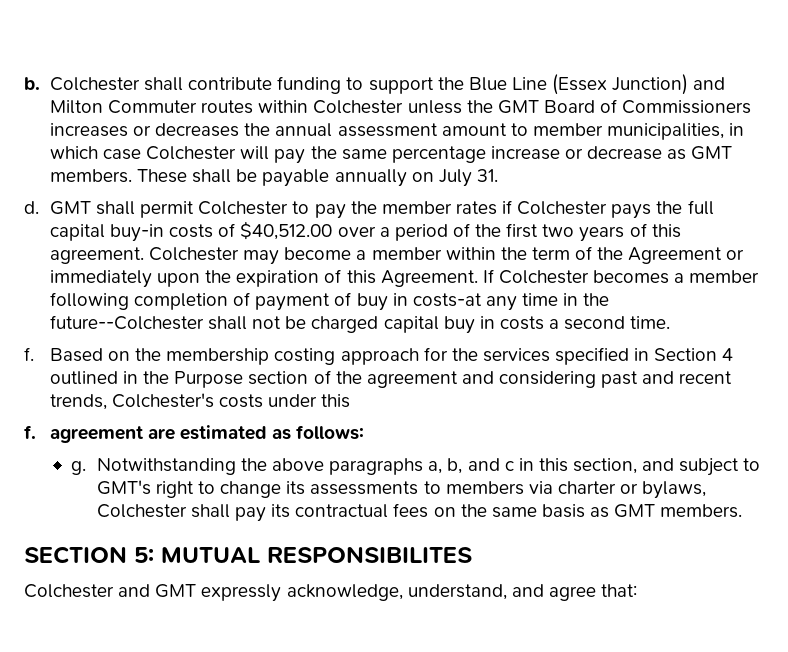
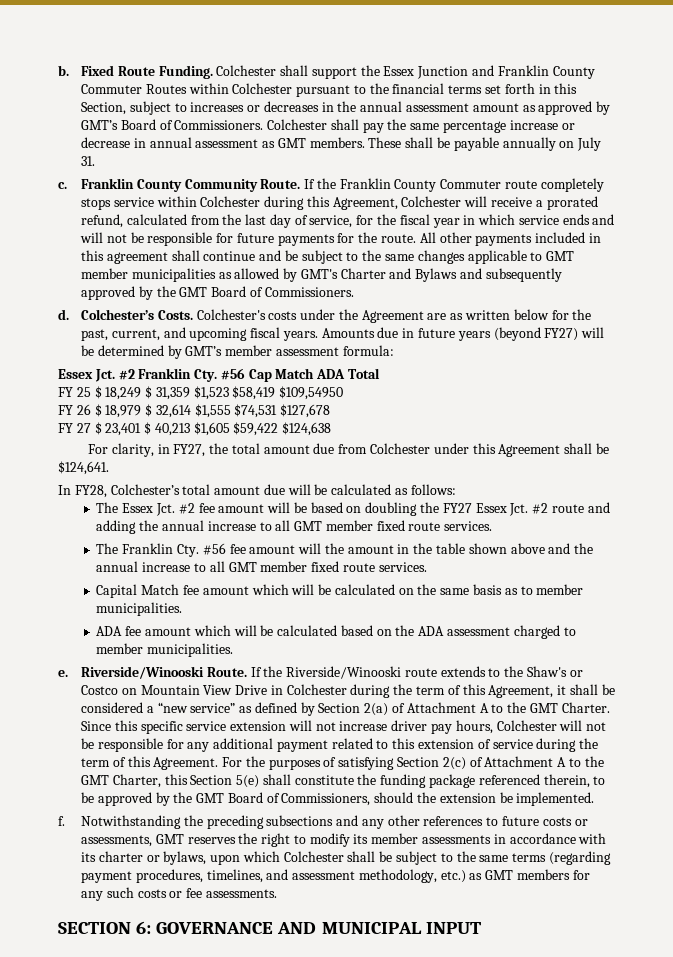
[49,74,726,95] [49,99,752,114] Colchester shall contribute funding to support the Blue Line (Essex Junction) and Milton Commuter routes within Colchester unless the GMT Board of Commissioners -> [80,65,595,79] [80,83,578,97] [80,101,187,115] Fixed Route Funding. Colchester shall support the Essex Junction and Franklin County Commuter Routes within Colchester pursuant to the financial terms set forth in this Section, subject to
(240, 130) none -> [321,102,334,112] in
[510,123,745,140] [49,146,270,160] to member municipalities, in which case Colchester will -> [522,101,611,115] [80,119,359,130] as approved by GMT’s Board of Commissioners. Colchester shall
(663, 153) none -> [133,137,259,148] in annual assessment
[24,200,714,219] [49,221,681,242] [49,246,745,265] [49,269,760,288] [49,292,610,311] [49,315,671,334] [24,347,734,365] [49,370,733,388] [49,393,351,410] [24,425,365,443] [70,458,761,476] [96,480,707,499] [96,503,429,522] d. GMT shall permit Colchester to pay the member rates if Colchester pays the full capital buy-in costs of $40,512.00 over a period of the first two years of this agreement. Colchester may become a member within the term of the Agreement or immediately upon the expiration of this Agreement. If Colchester becomes a member following completion of payment of buy in costs-at any time in the future--Colchester shall not be charged capital buy in costs a second time. // f. Based on the membership costing approach for the services specified in Section 4 outlined in the Purpose section of the agreement and considering past and recent trends, Colchester's costs under this // f. agreement are estimated as follows: // g. Notwithstanding the above paragraphs a, b, and c in this section, and subject to GMT's right to change its assessments to members via charter or bylaws, Colchester shall pay its contractual fees -> [58,178,604,192] [80,196,598,210] [80,214,615,228] [79,232,601,246] [80,250,575,264] [80,268,562,282] [80,286,354,300] [58,309,592,323] [80,327,605,341] [80,345,394,359] [58,368,381,382] [58,386,344,400] [58,404,331,418] [58,422,332,436] [87,443,609,457] [58,461,109,475] [58,484,456,498] [96,502,610,516] [96,520,493,534] [96,543,594,557] [96,561,427,572] [96,584,395,598] c. Franklin County Community Route. If the Franklin County Commuter route completely stops service within Colchester during this Agreement, Colchester will receive a prorated refund, calculated from the last day of service, for the fiscal year in which service ends and will not be responsible for future payments for the route. All other payments included in this agreement shall continue and be subject to the same changes applicable to GMT member municipalities as allowed by GMT's Charter and Bylaws and subsequently approved by the GMT Board of Commissioners. // d. Colchester’s Costs. Colchester's costs under the Agreement are as written below for the past, current, and upcoming fiscal years. Amounts due in future years (beyond FY27) will be determined by GMT’s member assessment formula: // Essex Jct. #2 Franklin Cty. #56 Cap Match ADA Total // FY 25 $ 18,249 $ 31,359 $1,523 $58,419 $109,54950 // FY 26 $ 18,979 $ 32,614 $1,555 $74,531 $127,678 // FY 27 $ 23,401 $ 40,213 $1,605 $59,422 $124,638 // For clarity, in FY27, the total amount due from Colchester under this Agreement shall be $124,641. // In FY28, Colchester’s total amount due will be calculated as follows: // The Essex Jct. #2 fee amount will be based on doubling the FY27 Essex Jct. #2 route and adding the annual increase to all GMT member fixed route services. // The Franklin Cty. #56 fee amount will the amount in the table shown above and the annual increase to all GMT member fixed route services. // Capital Match fee amount which will be calculated
[614,504,743,518] [24,546,472,564] [24,584,638,602] GMT members. // SECTION 5: MUTUAL RESPONSIBILITES // Colchester and GMT expressly acknowledge, understand, and agree that: -> [520,584,584,595] [96,602,183,616] [96,625,576,639] [96,643,234,657] [58,666,583,679] [80,684,615,698] [80,702,610,716] [80,720,607,734] [80,738,599,752] [80,756,604,770] [80,774,606,788] [80,792,595,806] [58,815,588,829] [80,833,607,847] [80,851,611,865] [80,869,590,883] [80,887,277,901] [58,921,481,934] to member municipalities. // ADA fee amount which will be calculated based on the ADA assessment charged to member municipalities. // e. Riverside/Winooski Route. If the Riverside/Winooski route extends to the Shaw's or Costco on Mountain View Drive in Colchester during the term of this Agreement, it shall be considered a “new service” as defined by Section 2(a) of Attachment A to the GMT Charter. Since this specific service extension will not increase driver pay hours, Colchester will not be responsible for any additional payment related to this extension of service during the term of this Agreement. For the purposes of satisfying Section 2(c) of Attachment A to the GMT Charter, this Section 5(e) shall constitute the funding package referenced therein, to be approved by the GMT Board of Commissioners, should the extension be implemented. // f. Notwithstanding the preceding subsections and any other references to future costs or assessments, GMT reserves the right to modify its member assessments in accordance with its charter or bylaws, upon which Colchester shall be subject to the same terms (regarding payment procedures, timelines, and assessment methodology, etc.) as GMT members for any such costs or fee assessments. // SECTION 6: GOVERNANCE AND MUNICIPAL INPUT

